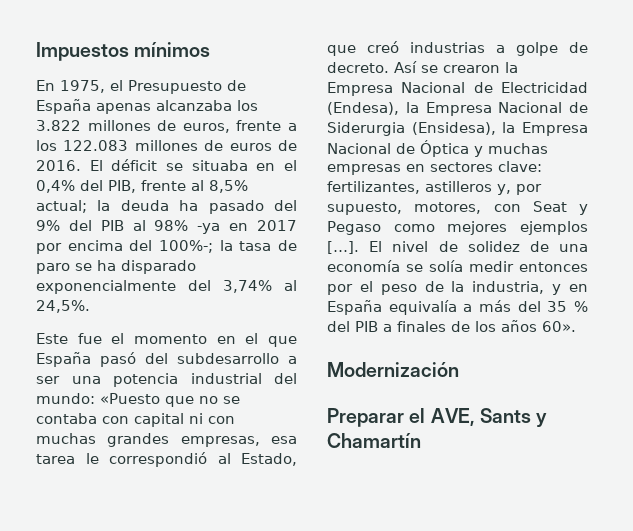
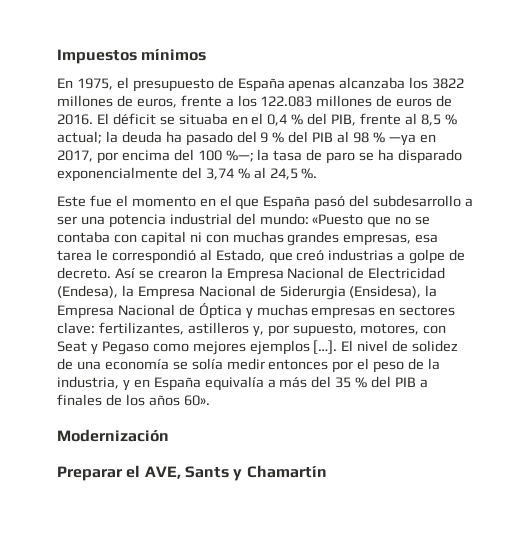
[128,80,222,94] Presupuesto -> [132,78,214,92] presupuesto
[36,120,81,131] 3.822 -> [432,78,465,89] 3822
[36,180,75,193] 0,4% -> [267,114,304,126] 0,4 %
[209,180,248,193] 8,5% -> [420,114,457,126] 8,5 %
[36,220,60,231] 9% -> [260,132,285,143] 9 %
[154,220,297,234] 98% -ya en 2017 -> [353,132,436,146] [57,150,93,162] 98 % —ya en 2017,
[159,240,213,253] 100%-; -> [197,150,254,162] 100 %—;
[223,280,297,293] [36,300,90,313] 3,74% al 24,5%. -> [205,167,318,180] 3,74 % al 24,5 %.

